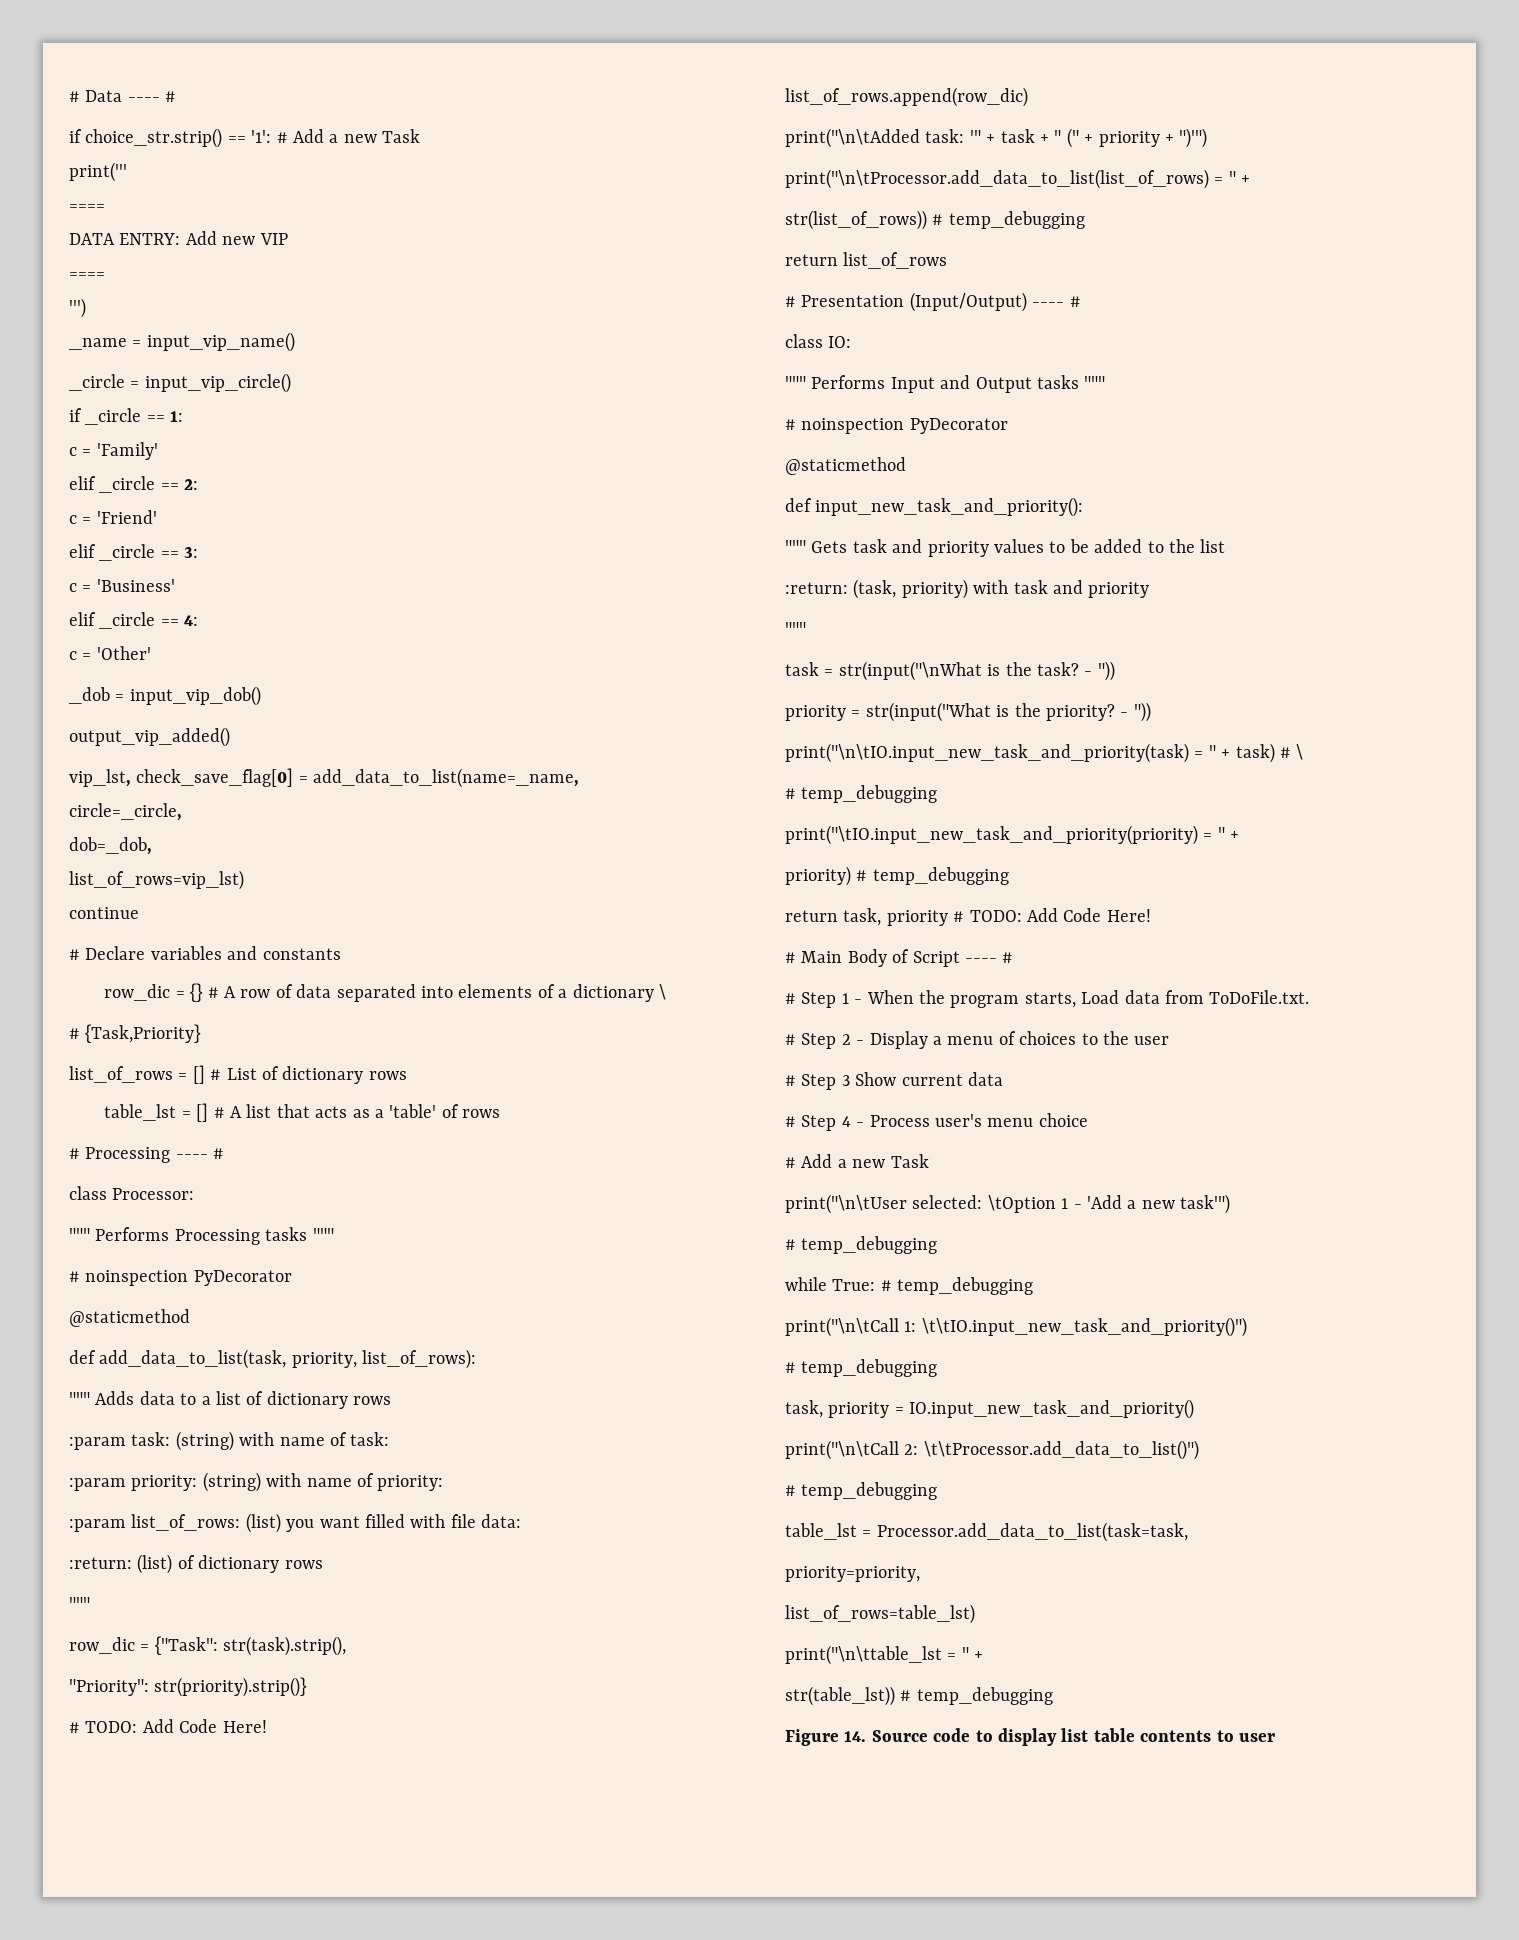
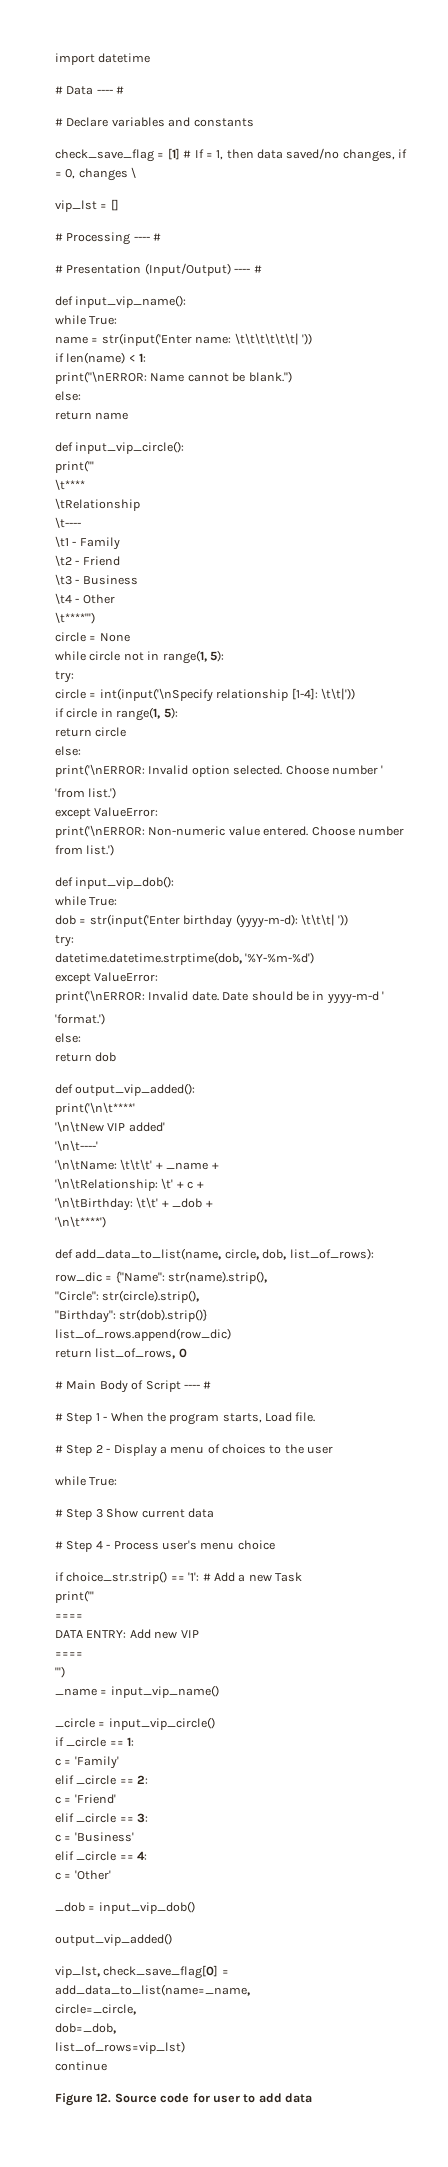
(69, 96) none -> [55,53,151,65] import datetime //
(177, 96) none -> [55,117,254,127] [55,148,408,162] [55,167,137,181] [55,199,119,212] [55,232,162,245] [55,263,262,276] [55,295,187,308] [55,315,118,325] [55,333,312,346] [55,352,147,364] [55,371,292,384] [55,391,81,401] [55,411,129,420] [55,441,185,454] [55,460,94,473] [55,479,85,490] [55,498,140,511] [55,517,81,528] [55,536,120,550] [55,555,120,566] [55,574,138,585] [55,593,115,604] [55,612,95,624] [55,632,130,642] [55,650,224,664] [55,671,74,683] [55,688,355,702] [55,707,178,721] [55,727,127,737] [55,746,81,756] [55,764,384,777] [55,787,117,799] [55,807,159,819] [55,825,404,838] [55,844,115,856] [55,876,175,889] [55,896,118,906] [55,914,349,928] [55,935,74,947] [55,952,315,965] [55,972,159,984] [55,990,384,1004] [55,1013,105,1025] [55,1033,81,1043] [55,1052,117,1062] [55,1083,196,1096] [55,1102,135,1115] [55,1121,165,1132] [55,1140,98,1151] [55,1159,219,1170] [55,1178,204,1191] [55,1197,213,1211] [55,1216,106,1228] [55,1248,374,1260] [55,1271,268,1284] [55,1290,200,1303] [55,1309,208,1323] [55,1328,231,1341] [55,1348,187,1359] [55,1380,212,1393] [55,1412,316,1425] [55,1444,334,1457] [55,1476,118,1486] [55,1508,214,1520] [55,1540,275,1552] // # Declare variables and constants // check_save_flag = [1] # If = 1, then data saved/no changes, if = 0, changes \ // vip_lst = [] // # Processing ---- # // # Presentation (Input/Output) ---- # // def input_vip_name(): // while True: // name = str(input('Enter name: \t\t\t\t\t\t| ')) // if len(name) < 1: // print("\nERROR: Name cannot be blank.") // else: // return name // def input_vip_circle(): // print(''' // \t**** // \tRelationship // \t---- // \t1 - Family // \t2 - Friend // \t3 - Business // \t4 - Other // \t****''') // circle = None // while circle not in range(1, 5): // try: // circle = int(input('\nSpecify relationship [1-4]: \t\t|')) // if circle in range(1, 5): // return circle // else: // print('\nERROR: Invalid option selected. Choose number ' // 'from list.') // except ValueError: // print('\nERROR: Non-numeric value entered. Choose number from list.') // def input_vip_dob(): // while True: // dob = str(input('Enter birthday (yyyy-m-d): \t\t\t| ')) // try: // datetime.datetime.strptime(dob, '%Y-%m-%d') // except ValueError: // print('\nERROR: Invalid date. Date should be in yyyy-m-d ' // 'format.') // else: // return dob // def output_vip_added(): // print('\n\t****' // '\n\tNew VIP added' // '\n\t----' // '\n\tName: \t\t\t' + _name + // '\n\tRelationship: \t' + c + // '\n\tBirthday: \t\t' + _dob + // '\n\t****') // def add_data_to_list(name, circle, dob, list_of_rows): // row_dic = {"Name": str(name).strip(), // "Circle": str(circle).strip(), // "Birthday": str(dob).strip()} // list_of_rows.append(row_dic) // return list_of_rows, 0 // # Main Body of Script ---- # // # Step 1 - When the program starts, Load file. // # Step 2 - Display a menu of choices to the user // while True: // # Step 3 Show current data // # Step 4 - Process user's menu choice
[69,946,341,960] [104,983,666,1002] [69,1024,202,1043] [69,1065,407,1084] [104,1103,501,1122] [69,1147,225,1163] [69,1186,195,1200] [69,1227,334,1245] [69,1270,292,1286] [69,1309,190,1327] [69,1349,477,1369] [69,1391,392,1409] [69,1431,390,1451] [69,1472,444,1492] [69,1513,522,1533] [69,1554,323,1574] [69,1597,90,1610] [69,1636,347,1656] [69,1677,308,1697] [69,1719,267,1733] [785,87,1028,107] [785,128,1208,148] [785,169,1251,189] [785,210,1085,230] [785,252,948,269] [785,292,1081,312] [785,334,852,348] [785,375,1106,393] [785,418,1008,434] [785,457,906,475] [785,497,1084,517] [785,539,1226,557] [785,579,1150,599] [785,622,806,635] [785,661,1115,681] [785,702,1151,722] [785,743,1304,763] [785,785,938,803] [785,825,1240,845] [785,866,1009,886] [785,908,1151,926] [785,949,1014,967] [785,990,1310,1008] [785,1031,1170,1049] [785,1072,1003,1090] [785,1113,1088,1131] [785,1154,929,1168] [785,1194,1231,1214] [785,1236,938,1254] [785,1277,1034,1295] [785,1317,1247,1337] [785,1359,938,1377] [785,1399,1195,1419] [785,1440,1199,1460] [785,1482,938,1500] [785,1522,1188,1542] [785,1566,920,1582] [785,1604,975,1624] [785,1645,984,1665] [785,1686,1053,1706] // # Declare variables and constants // row_dic = {} # A row of data separated into elements of a dictionary \ // # {Task,Priority} // list_of_rows = [] # List of dictionary rows // table_lst = [] # A list that acts as a 'table' of rows // # Processing ---- # // class Processor: // """ Performs Processing tasks """ // # noinspection PyDecorator // @staticmethod // def add_data_to_list(task, priority, list_of_rows): // """ Adds data to a list of dictionary rows // :param task: (string) with name of task: // :param priority: (string) with name of priority: // :param list_of_rows: (list) you want filled with file data: // :return: (list) of dictionary rows // """ // row_dic = {"Task": str(task).strip(), // "Priority": str(priority).strip()} // # TODO: Add Code Here! // list_of_rows.append(row_dic) // print("\n\tAdded task: '" + task + " (" + priority + ")'") // print("\n\tProcessor.add_data_to_list(list_of_rows) = " + // str(list_of_rows)) # temp_debugging // return list_of_rows // # Presentation (Input/Output) ---- # // class IO: // """ Performs Input and Output tasks """ // # noinspection PyDecorator // @staticmethod // def input_new_task_and_priority(): // """ Gets task and priority values to be added to the list // :return: (task, priority) with task and priority // """ // task = str(input("\nWhat is the task? - ")) // priority = str(input("What is the priority? - ")) // print("\n\tIO.input_new_task_and_priority(task) = " + task) # \ // # temp_debugging // print("\tIO.input_new_task_and_priority(priority) = " + // priority) # temp_debugging // return task, priority # TODO: Add Code Here! // # Main Body of Script ---- # // # Step 1 - When the program starts, Load data from ToDoFile.txt. // # Step 2 - Display a menu of choices to the user // # Step 3 Show current data // # Step 4 - Process user's menu choice // # Add a new Task // print("\n\tUser selected: \tOption 1 - 'Add a new task'") // # temp_debugging // while True: # temp_debugging // print("\n\tCall 1: \t\tIO.input_new_task_and_priority()") // # temp_debugging // task, priority = IO.input_new_task_and_priority() // print("\n\tCall 2: \t\tProcessor.add_data_to_list()") // # temp_debugging // table_lst = Processor.add_data_to_list(task=task, // priority=priority, // list_of_rows=table_lst) // print("\n\ttable_lst = " + // str(table_lst)) # temp_debugging -> (107, 2066) none
[844,1731,867,1742] 14. -> [96,2093,112,2103] 12.
[975,1728,1275,1746] to display list table contents to user -> [192,2093,312,2103] for user to add data

